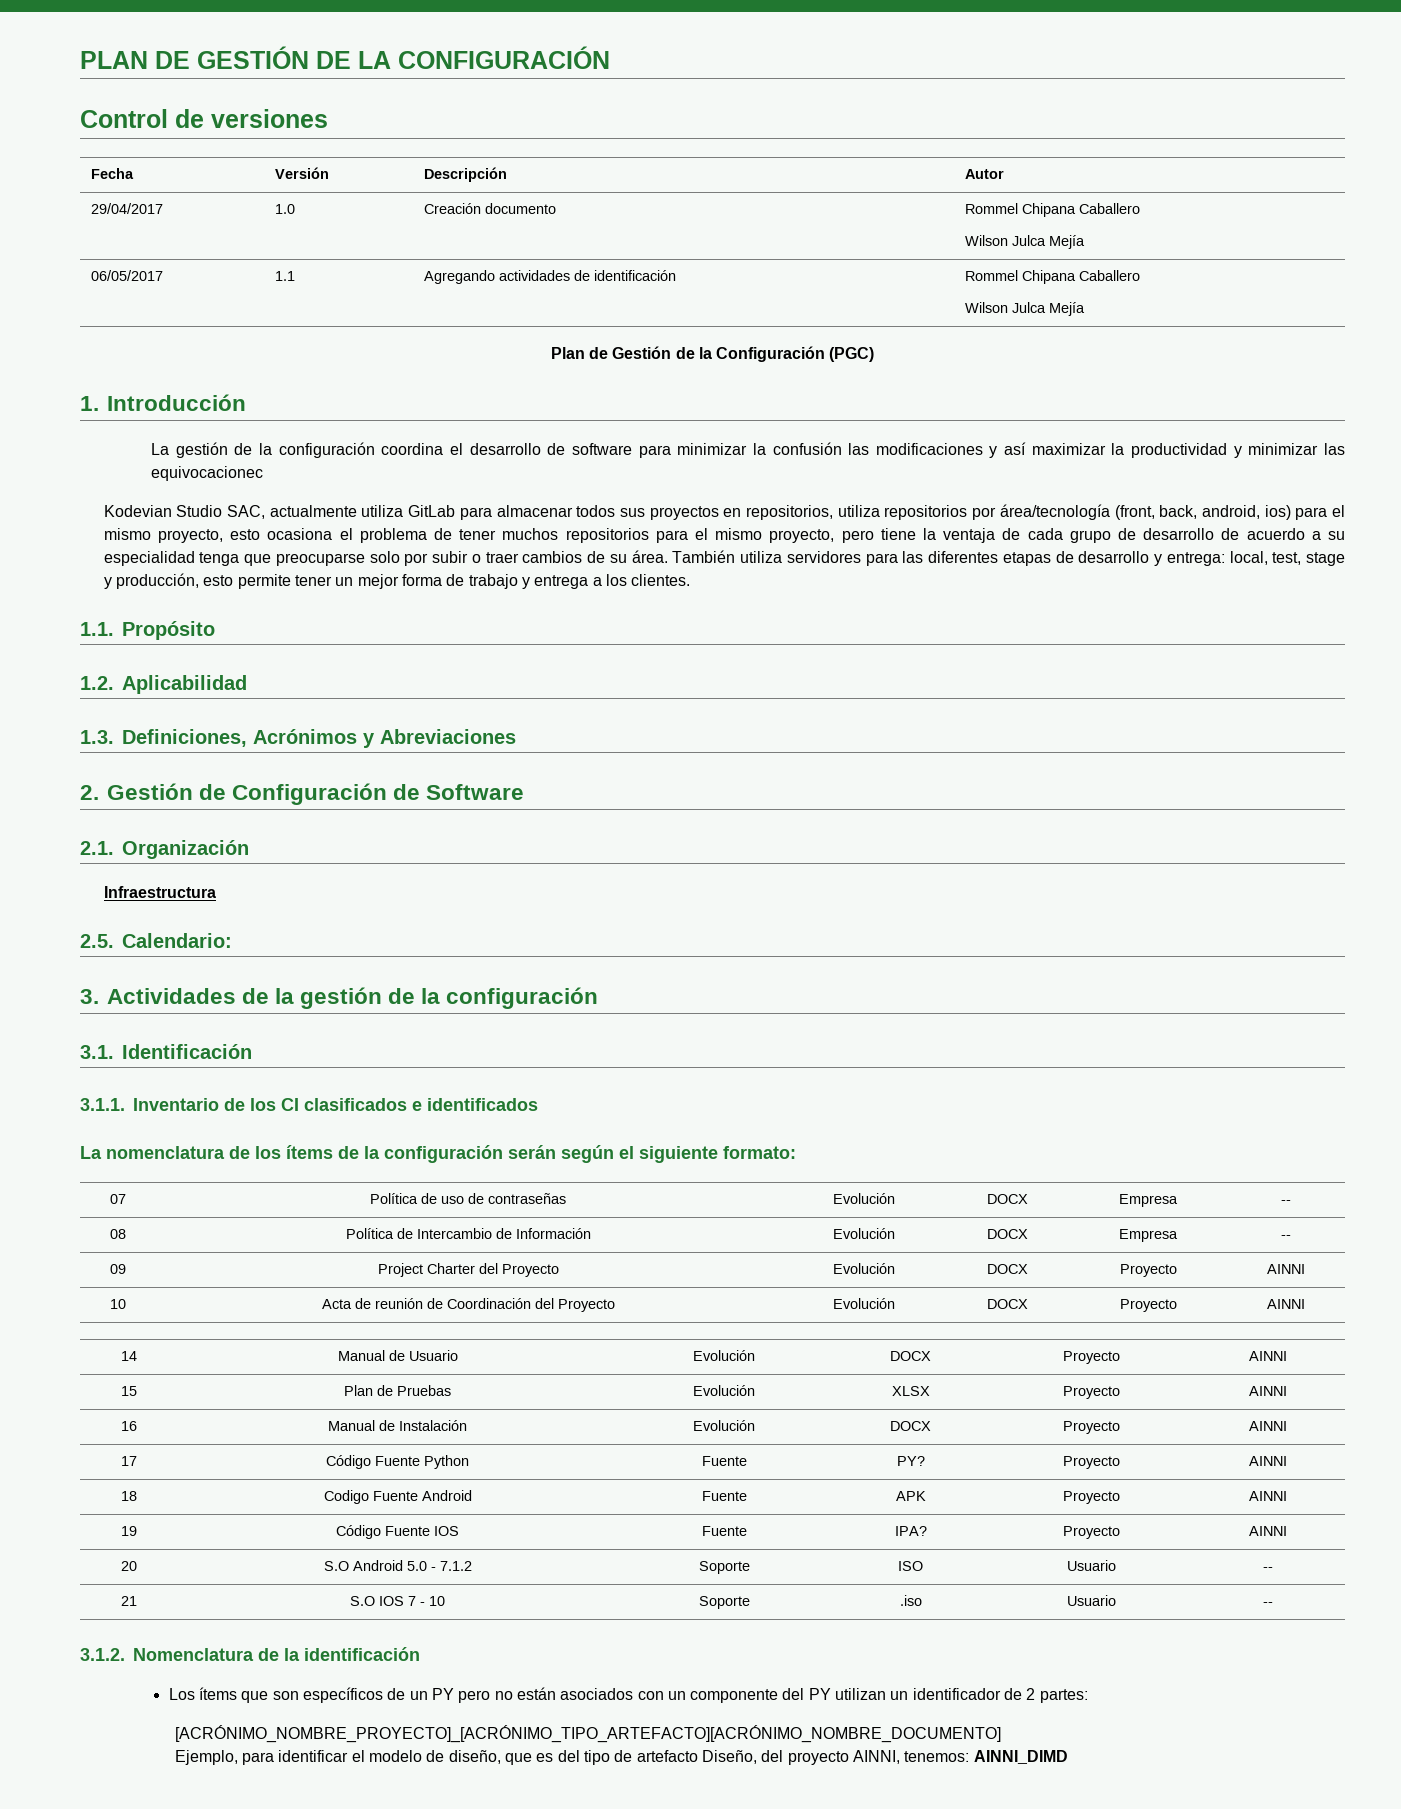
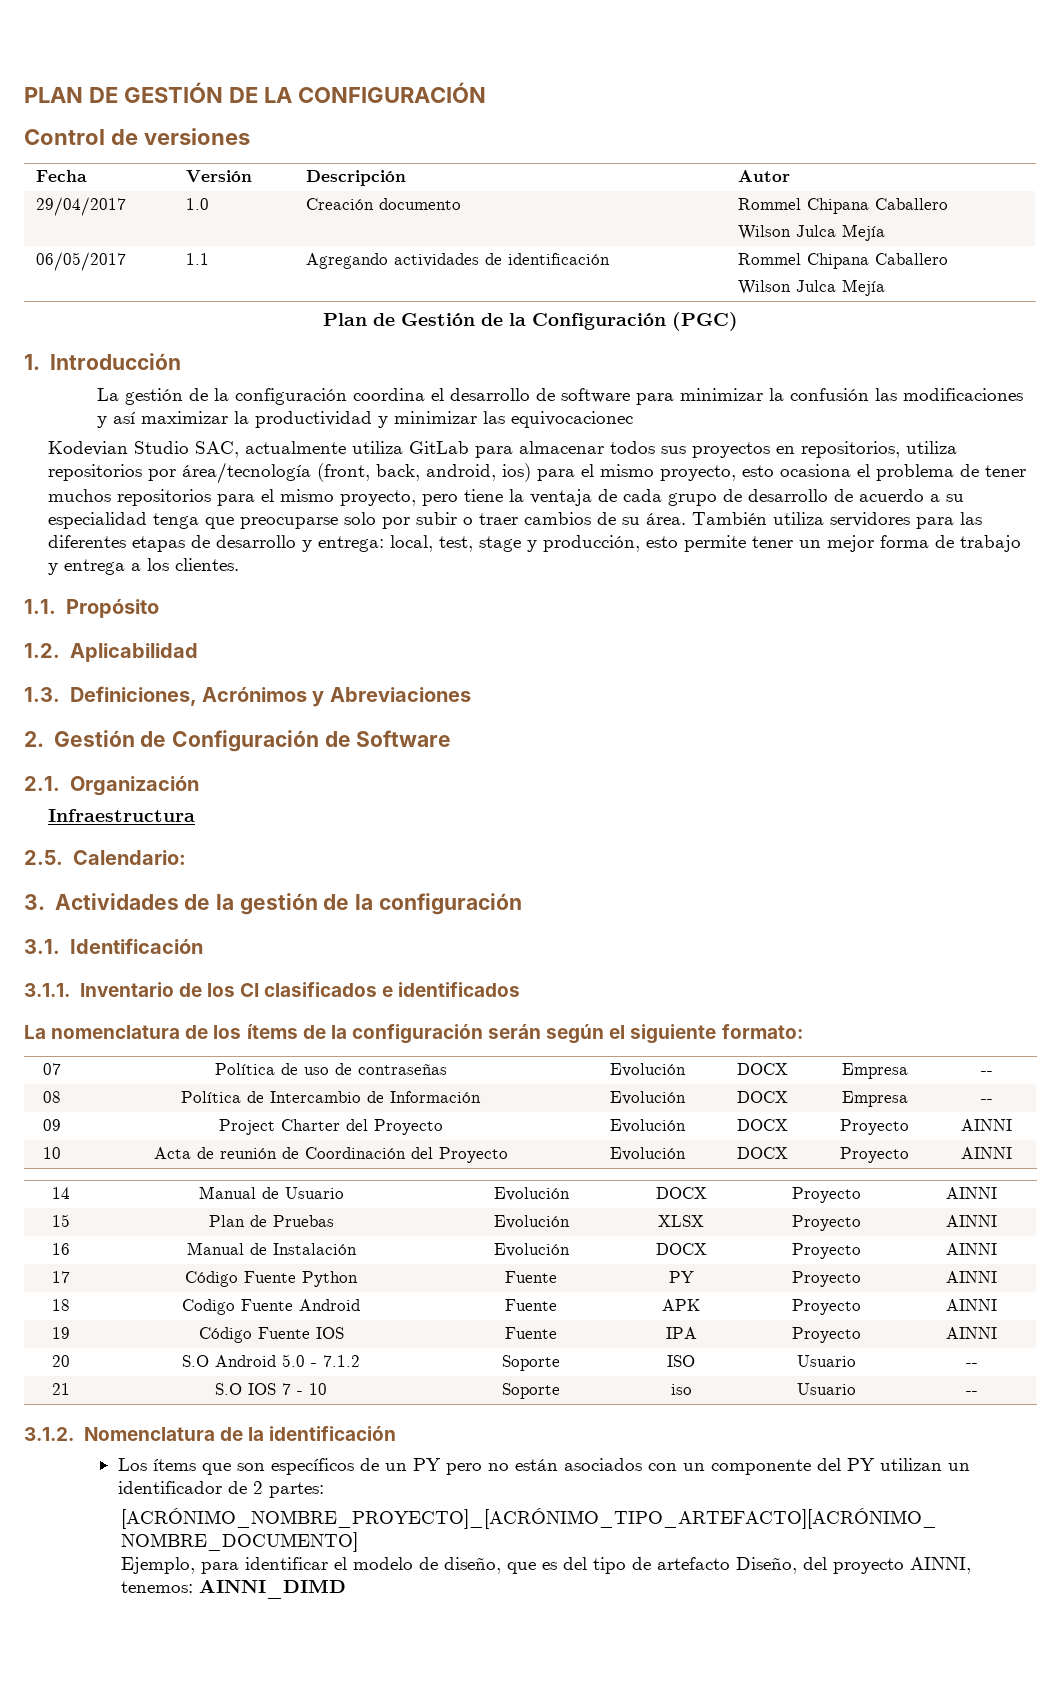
[896,1456,925,1466] PY? -> [668,1271,694,1283] PY
[894,1526,927,1536] IPA? -> [665,1327,697,1339] IPA
[899,1595,922,1606] .iso -> [670,1384,692,1395] iso

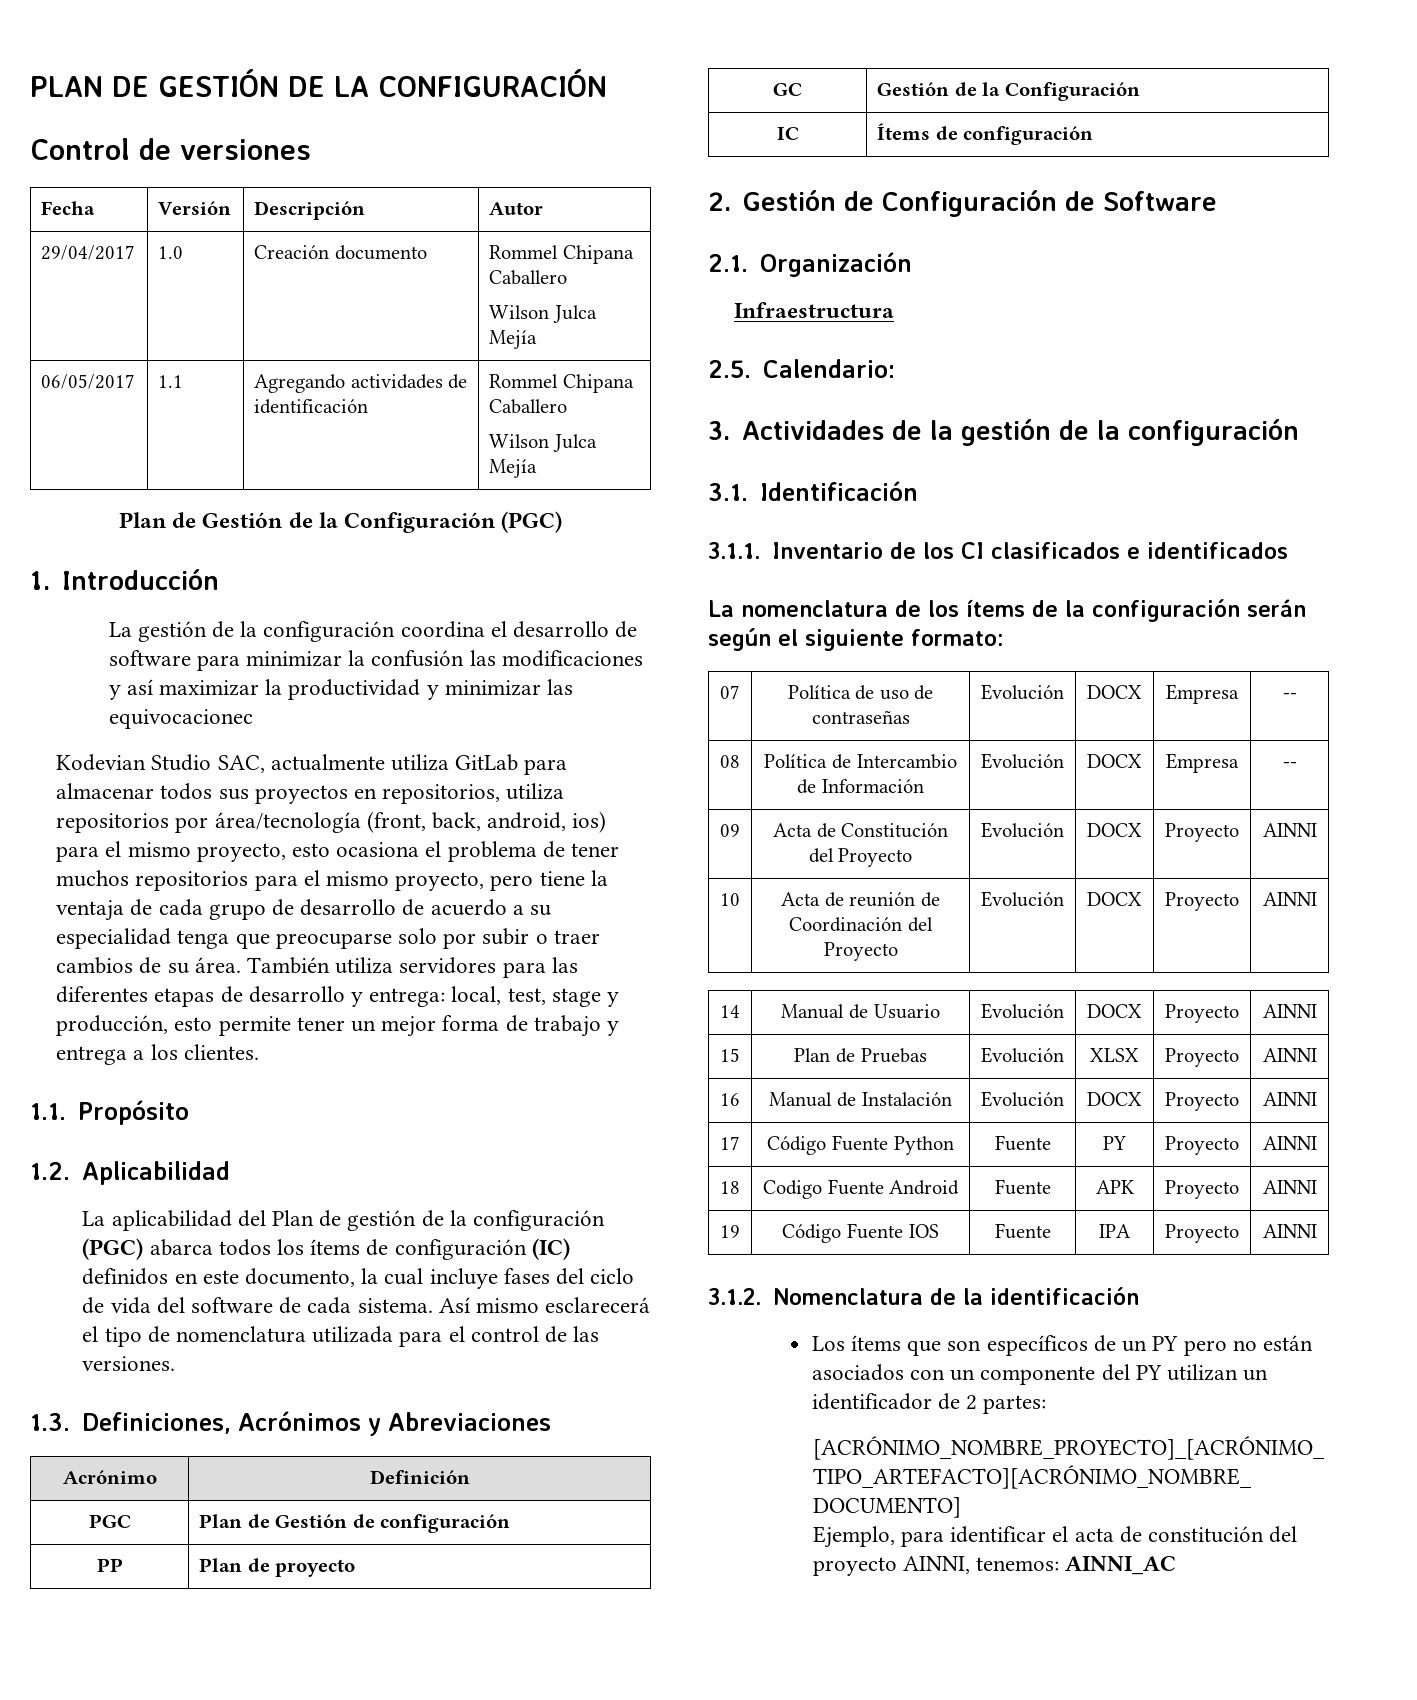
(198, 652) none -> [82,1210,606,1231] [82,1238,570,1260] [82,1268,635,1289] [82,1297,651,1314] [82,1326,600,1347] [82,1356,176,1371] // La aplicabilidad del Plan de gestión de la configuración (PGC) abarca todos los ítems de configuración (IC) definidos en este documento, la cual incluye fases del ciclo de vida del software de cada sistema. Así mismo esclarecerá el tipo de nomenclatura utilizada para el control de las versiones.
(471, 694) none -> [62,1470,157,1484] [369,1470,470,1484] [88,1514,131,1528] [199,1514,511,1533] [96,1558,123,1572] [199,1558,356,1577] [773,83,802,96] [877,82,1140,101] [776,127,799,140] [877,123,1094,145] // Acrónimo | Definición // PGC | Plan de Gestión de configuración // PP | Plan de proyecto // GC | Gestión de la Configuración // IC | Ítems de configuración
[218,1119,340,1135] Project Charter -> [772,823,949,838] Acta de Constitución
[51,1355,70,1367] [182,1354,360,1367] [502,1355,560,1371] [667,1355,695,1367] [796,1355,856,1367] [965,1363,978,1367] [51,1383,70,1395] [215,1383,327,1395] [502,1383,560,1399] [670,1384,692,1395] [796,1383,856,1395] [965,1391,978,1395] // 20 | S.O Android 5.0 - 7.1.2 | Soporte | ISO | Usuario | -- // 21 | S.O IOS 7 - 10 | Soporte | iso | Usuario | -- -> (1317, 1231) none
[352,1557,797,1574] modelo de diseño, que es del tipo de artefacto Diseño, -> [1074,1526,1264,1543] acta de constitución
[198,1579,346,1599] AINNI_DIMD -> [1065,1556,1177,1575] AINNI_AC

